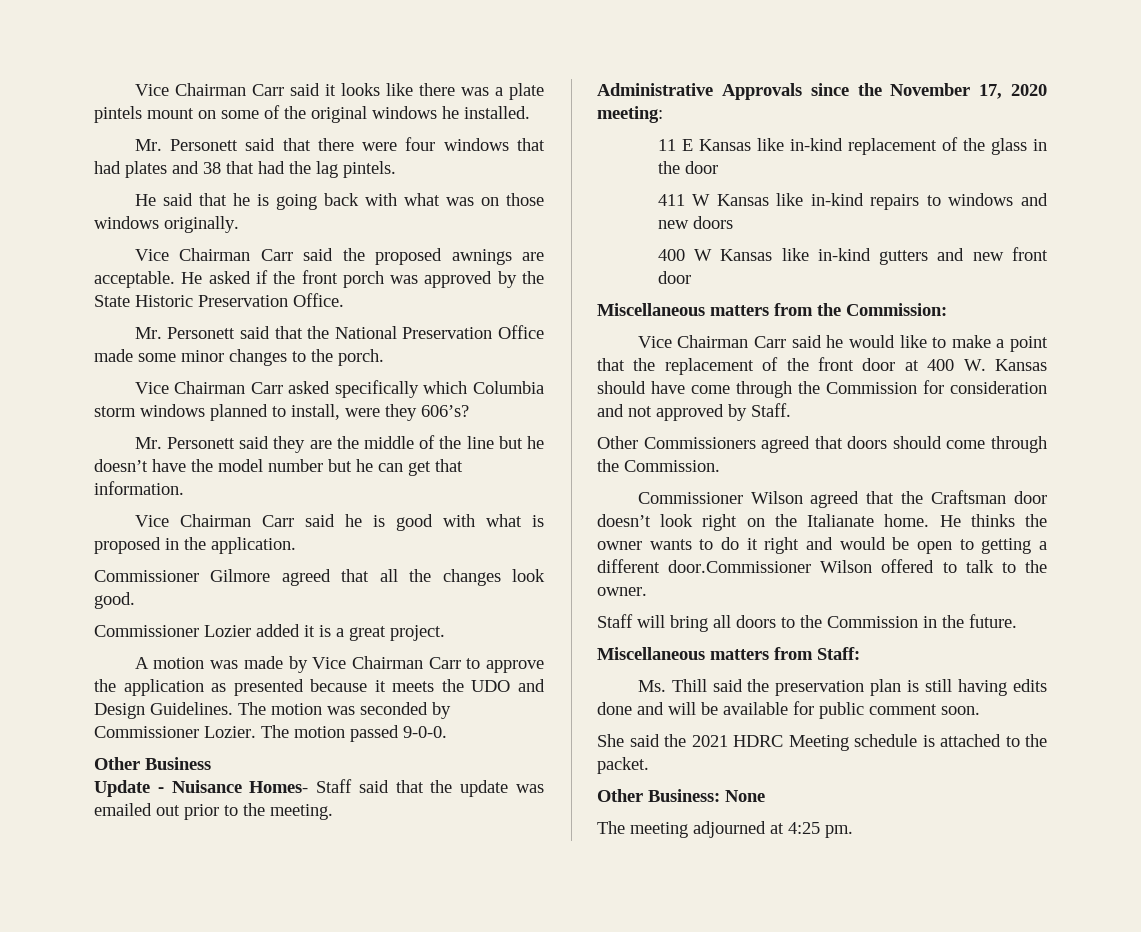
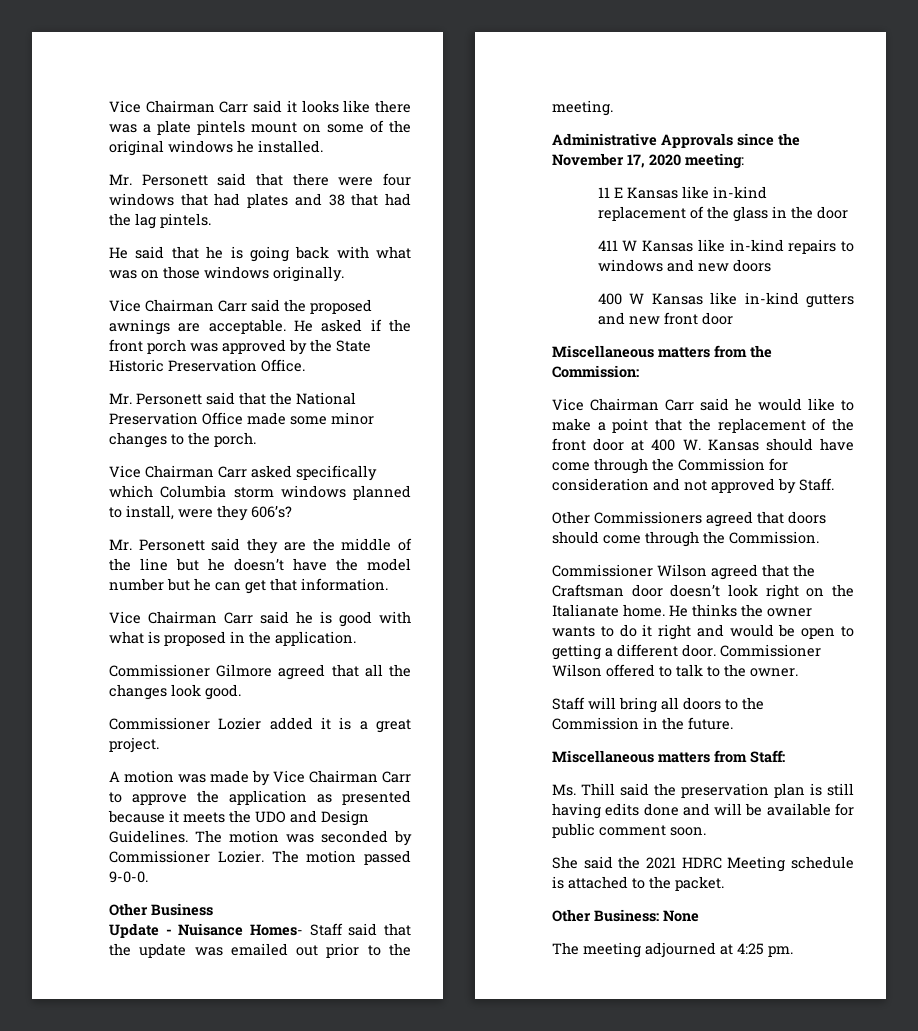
[668,560,812,573] door.Commissioner -> [682,644,821,657] door. Commissioner

